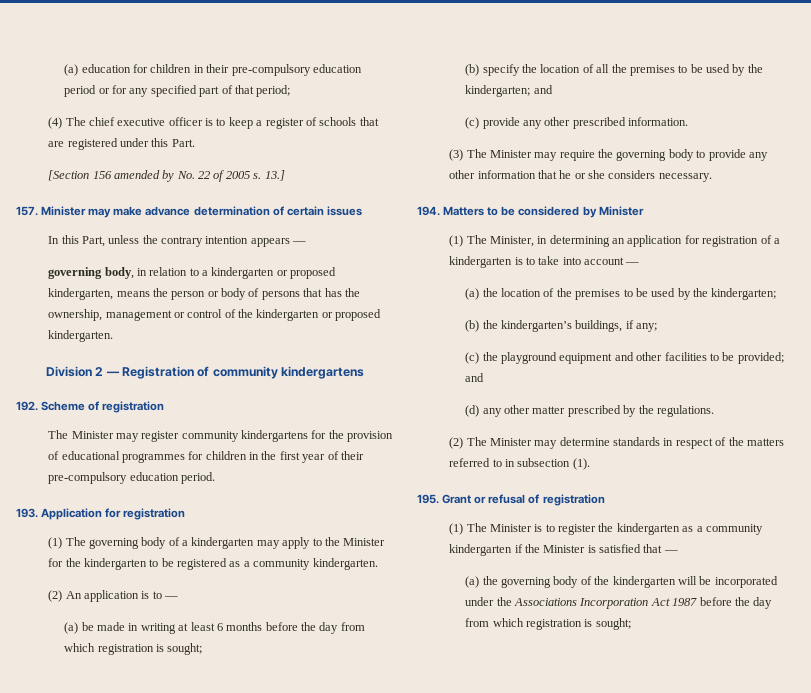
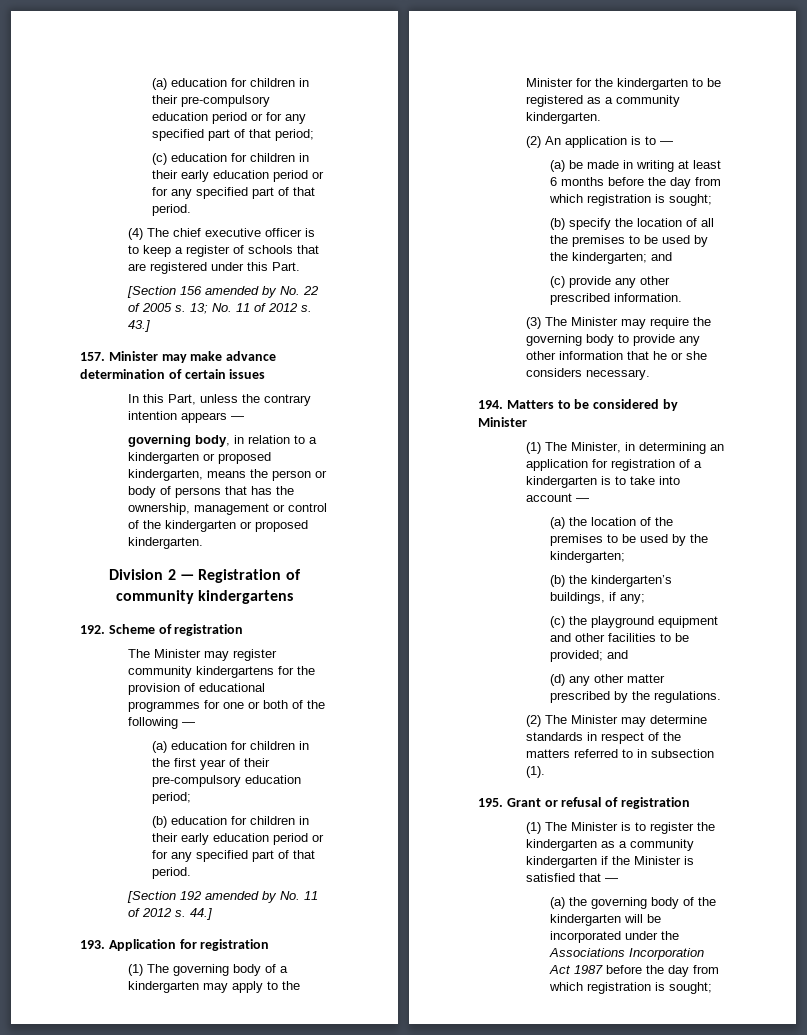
(291, 91) none -> [152,153,310,165] [152,170,325,182] [152,187,316,199] [152,204,192,216] // (c) education for children in their early education period or for any specified part of that period.
[264,170,285,181] 13.] -> [190,303,313,314] [128,320,151,332] 13; No. 11 of 2012 s. 43.]
(204, 455) none -> [223,700,326,709] [128,717,196,729] [152,741,248,753] one or both of the following — // (a) education for
[180,472,215,484] period. -> [152,792,192,804] [152,816,310,828] [152,833,325,845] [152,850,316,862] [152,867,192,879] [127,891,319,903] [128,908,213,920] period; // (b) education for children in their early education period or for any specified part of that period. // [Section 192 amended by No. 11 of 2012 s. 44.]

